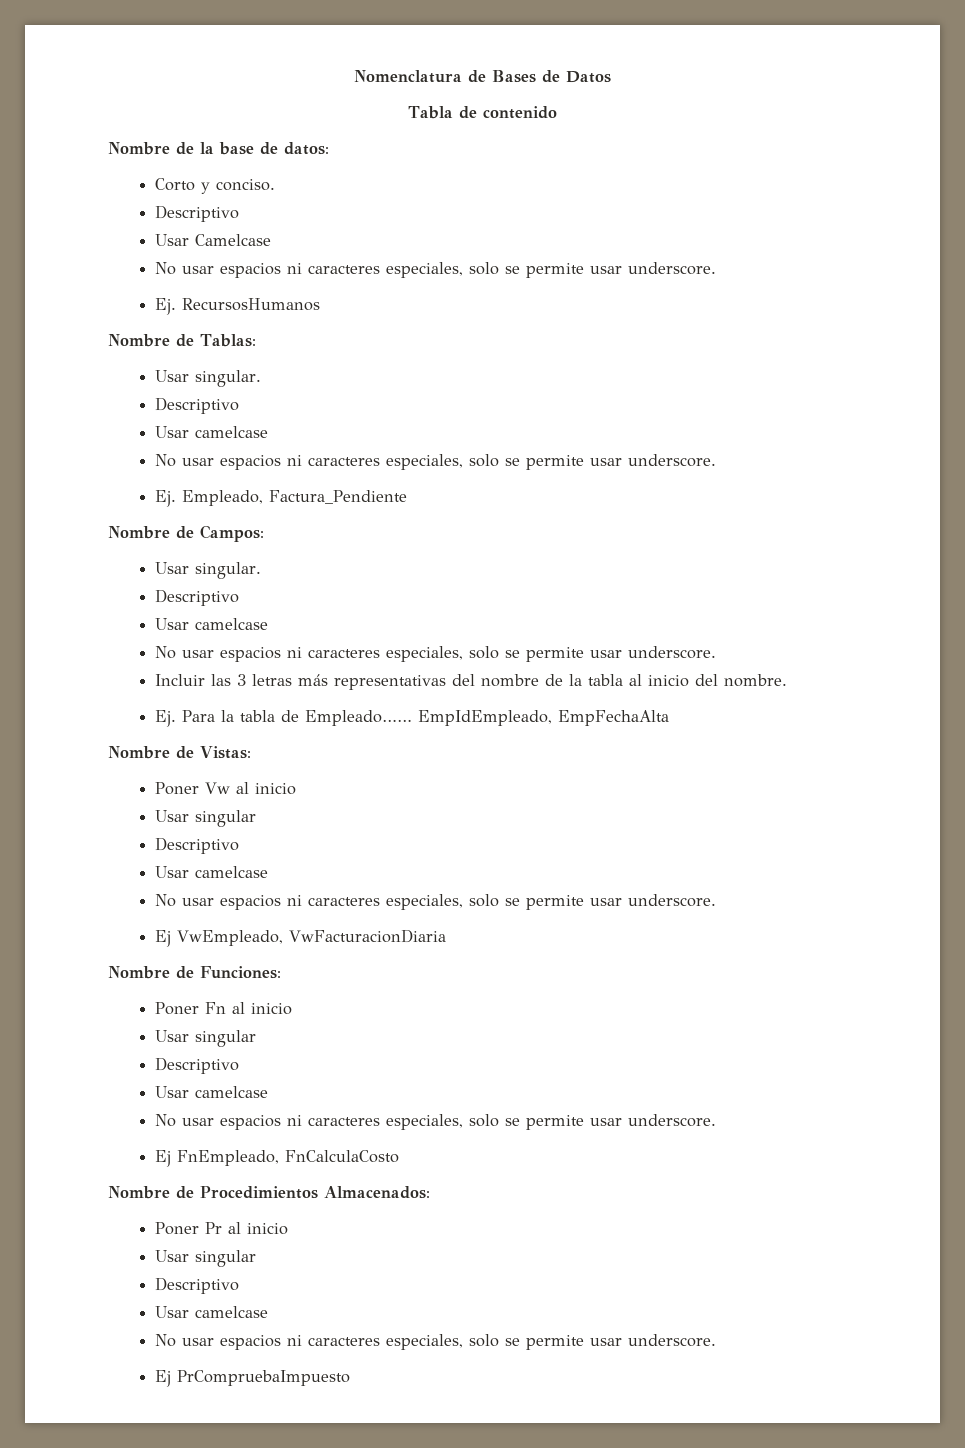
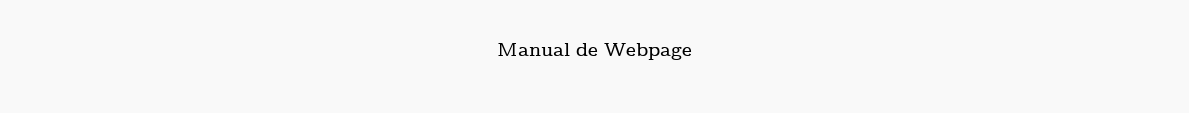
[354,70,611,83] [408,106,557,119] [108,142,329,155] [154,178,275,194] [154,205,239,222] [154,234,271,246] [154,262,716,278] [154,298,320,315] [108,334,256,347] [154,370,261,387] [154,397,239,414] [154,426,268,438] [154,454,716,470] [154,490,407,507] [108,525,264,542] [154,562,261,579] [154,589,239,606] [154,618,268,630] [154,646,716,662] [154,674,787,690] [154,710,669,727] [108,746,251,759] [154,782,296,795] [154,810,256,827] [154,837,239,854] [154,866,268,878] [154,894,716,910] [154,929,446,947] [108,966,281,979] [154,1002,292,1015] [154,1030,256,1047] [154,1057,239,1074] [154,1086,268,1098] [154,1114,716,1130] [154,1150,399,1167] [108,1186,430,1199] [154,1222,288,1235] [154,1250,256,1267] [154,1277,239,1294] [154,1306,268,1318] [154,1334,716,1350] [154,1370,350,1387] Nomenclatura de Bases de Datos // Tabla de contenido // Nombre de la base de datos: // Corto y conciso. // Descriptivo // Usar Camelcase // No usar espacios ni caracteres especiales, solo se permite usar underscore. // Ej. RecursosHumanos // Nombre de Tablas: // Usar singular. // Descriptivo // Usar camelcase // No usar espacios ni caracteres especiales, solo se permite usar underscore. // Ej. Empleado, Factura_Pendiente // Nombre de Campos: // Usar singular. // Descriptivo // Usar camelcase // No usar espacios ni caracteres especiales, solo se permite usar underscore. // Incluir las 3 letras más representativas del nombre de la tabla al inicio del nombre. // Ej. Para la tabla de Empleado…… EmpIdEmpleado, EmpFechaAlta // Nombre de Vistas: // Poner Vw al inicio // Usar singular // Descriptivo // Usar camelcase // No usar espacios ni caracteres especiales, solo se permite usar underscore. // Ej VwEmpleado, VwFacturacionDiaria // Nombre de Funciones: // Poner Fn al inicio // Usar singular // Descriptivo // Usar camelcase // No usar espacios ni caracteres especiales, solo se permite usar underscore. // Ej FnEmpleado, FnCalculaCosto // Nombre de Procedimientos Almacenados: // Poner Pr al inicio // Usar singular // Descriptivo // Usar camelcase // No usar espacios ni caracteres especiales, solo se permite usar underscore. // Ej PrCompruebaImpuesto -> [497,43,692,60] Manual de Webpage

